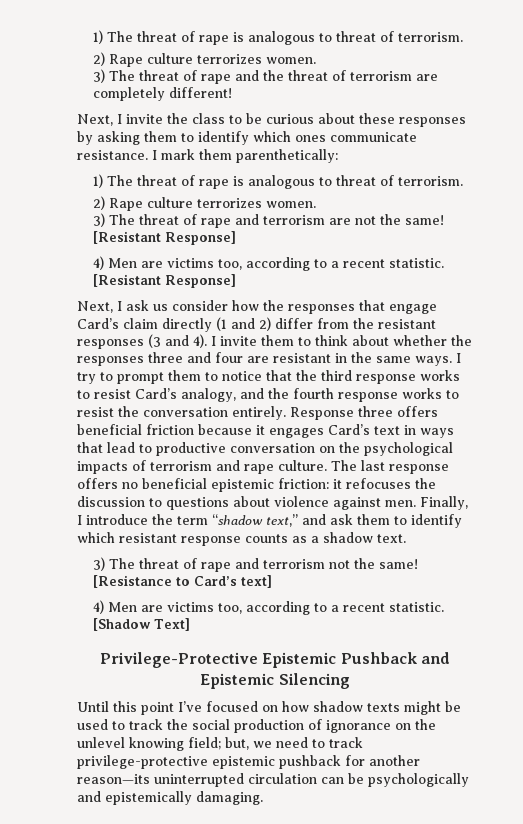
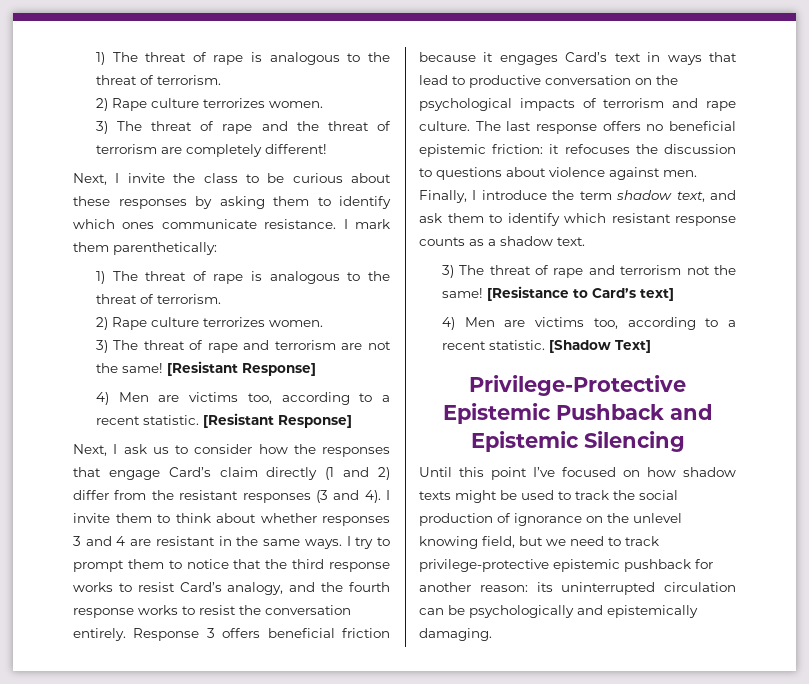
[92,30,332,45] 1) The threat of rape is analogous to -> [95,52,390,65] 1) The threat of rape is analogous to the
(332, 181) none -> [367,271,390,281] the
(168, 307) none -> [175,445,188,454] to
[451,335,472,346] [77,352,243,366] the responses three and four -> [322,516,390,526] [73,536,126,546] responses 3 and 4
[358,406,393,417] three -> [206,628,215,638] 3
[212,514,298,527] “shadow text,” -> [616,190,705,202] shadow text,
[188,737,249,750] field; but, -> [482,536,543,548] field, but
[77,774,150,784] reason—its -> [479,582,553,592] reason: its

